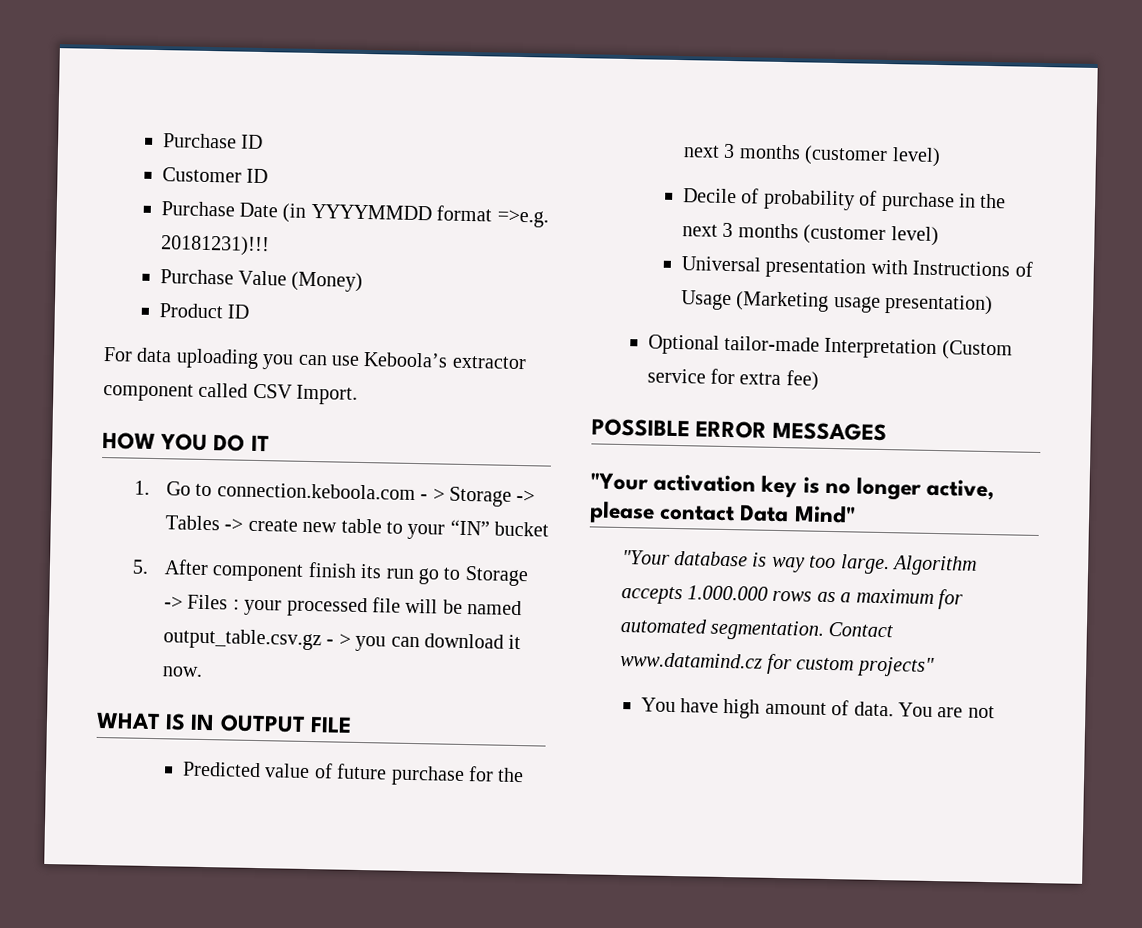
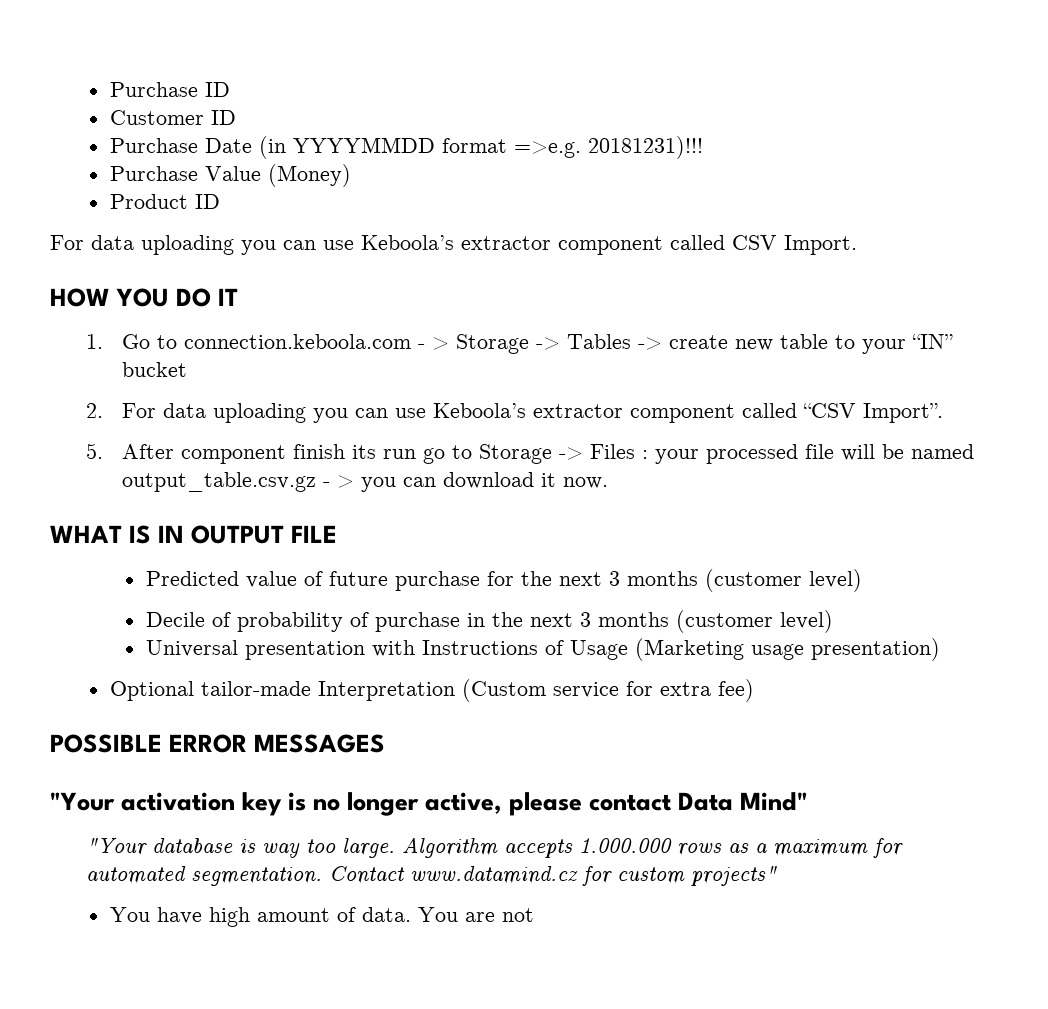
(550, 529) none -> [85,403,943,423] // 2. For data uploading you can use Keboola’s extractor component called “CSV Import”.

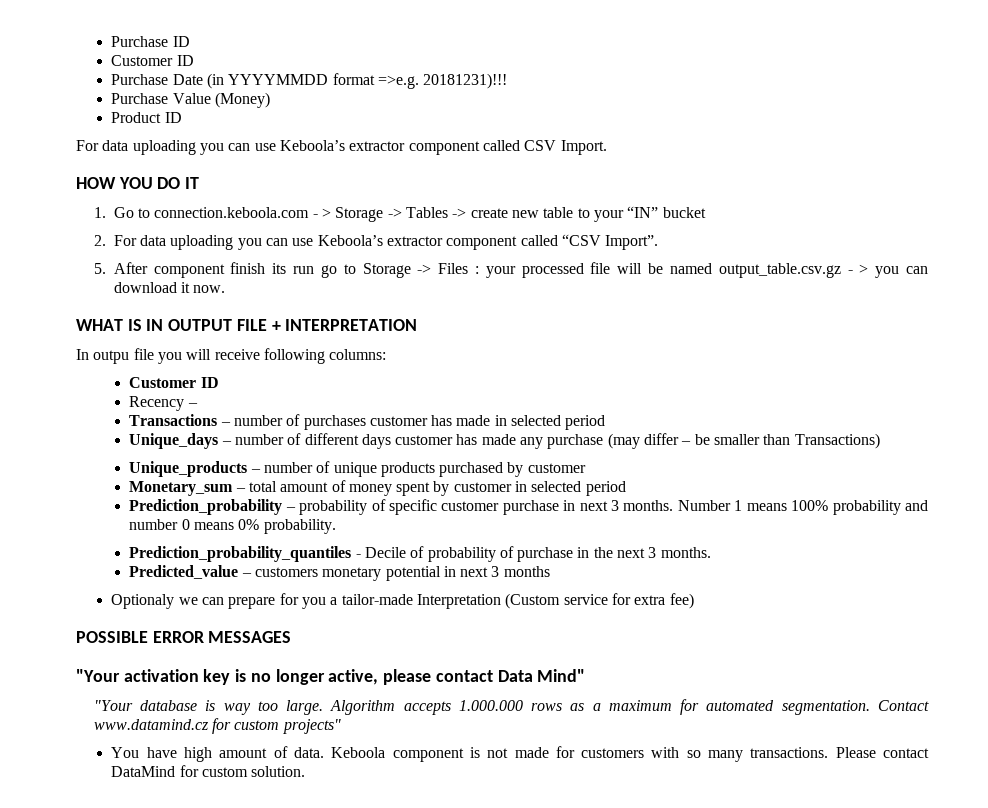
[145,569,862,592] // Predicted value of future purchase for the next 3 months (customer level) // -> [271,319,418,331] [76,348,387,364] [129,377,219,388] [129,396,198,411] [129,414,606,430] [129,433,880,449] [129,461,586,477] [129,480,626,496] [129,499,929,515] [129,519,336,534] [129,546,361,562] + INTERPRETATION // In outpu file you will receive following columns: // Customer ID // Recency – // Transactions – number of purchases customer has made in selected period // Unique_days – number of different days customer has made any purchase (may differ – be smaller than Transactions) // Unique_products – number of unique products purchased by customer // Monetary_sum – total amount of money spent by customer in selected period // Prediction_probability – probability of specific customer purchase in next 3 months. Number 1 means 100% probability and number 0 means 0% probability. // Prediction_probability_quantiles -
[597,610,833,633] [145,638,940,661] [109,681,194,701] months (customer level) // Universal presentation with Instructions of Usage (Marketing usage presentation) // Optional -> [660,547,711,558] [129,565,550,581] [111,593,338,609] months. // Predicted_value – customers monetary potential in next 3 months // Optionaly we can prepare for you a
[417,907,534,922] You are not -> [331,746,929,762] [111,765,306,777] Keboola component is not made for customers with so many transactions. Please contact DataMind for custom solution.

